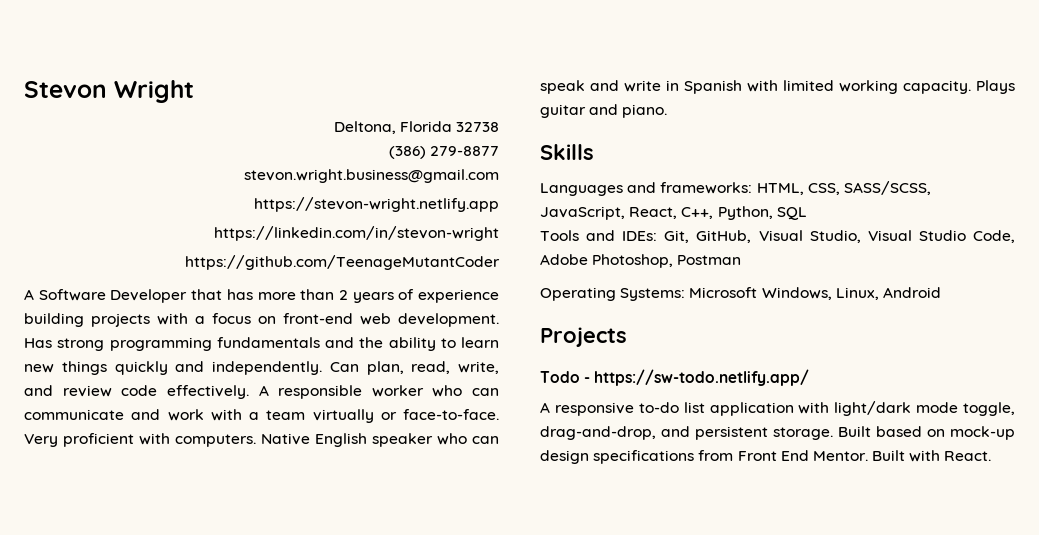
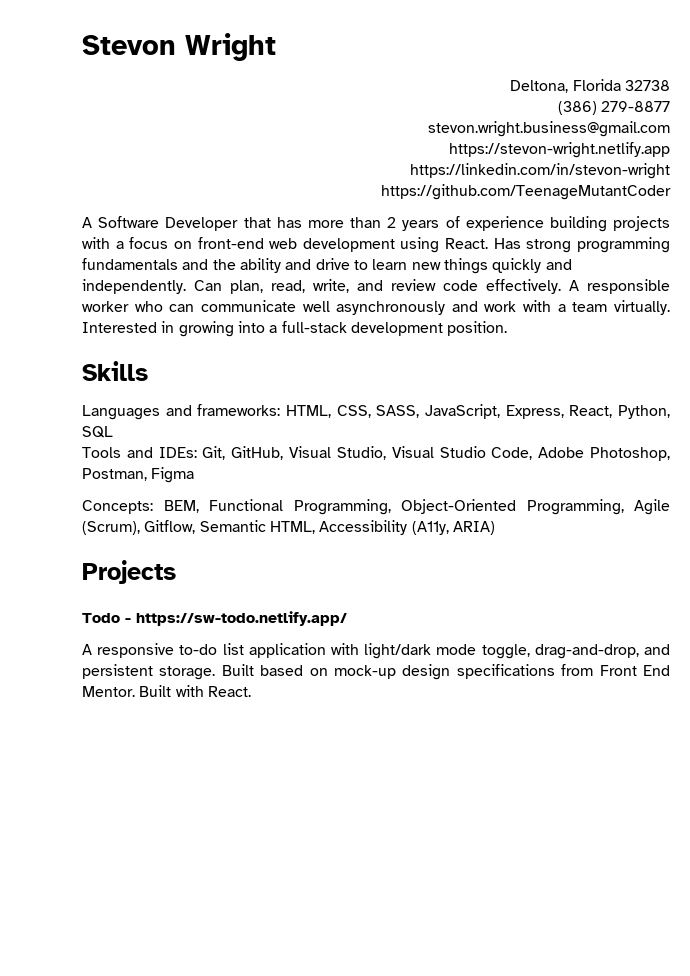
[398,313,499,327] development. -> [302,237,489,253] development using React.
(436, 344) none -> [285,258,350,270] and drive
(124, 414) none -> [302,301,446,315] well asynchronously
[312,409,499,423] [24,433,499,447] [540,80,1015,94] [540,104,668,118] virtually or face-to-face. Very proficient with computers. Native English speaker who can speak and write in Spanish with limited working capacity. Plays guitar and piano. -> [613,300,670,315] [82,321,508,337] virtually. Interested in growing into a full-stack development position.
[843,181,931,195] [540,206,714,220] SASS/SCSS, JavaScript, React, C++, -> [376,404,613,419] SASS, JavaScript, Express, React,
[677,255,742,265] [540,287,941,301] Postman // Operating Systems: Microsoft Windows, Linux, Android -> [82,467,195,483] [82,499,670,515] [82,520,495,535] Postman, Figma // Concepts: BEM, Functional Programming, Object-Oriented Programming, Agile (Scrum), Gitflow, Semantic HTML, Accessibility (A11y, ARIA)

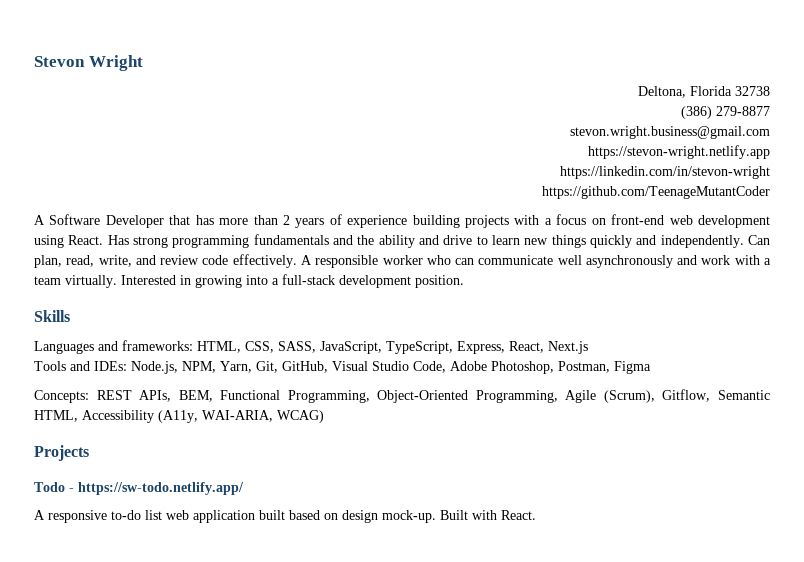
(500, 411) none -> [386,341,453,354] TypeScript,
[618,405,670,419] [82,426,113,438] Python, SQL -> [548,341,588,354] Next.js
(197, 452) none -> [131,361,252,374] Node.js, NPM, Yarn,
[336,446,434,460] Studio, Visual -> (368, 366) none
(153, 507) none -> [96,390,172,402] REST APIs,
[452,521,495,535] ARIA) -> [202,410,324,423] WAI-ARIA, WCAG)
[248,643,670,659] [82,664,670,680] [82,686,135,697] application with light/dark mode toggle, drag-and-drop, and persistent storage. Built based on mock-up design specifications from Front End Mentor. -> [166,510,436,523] web application built based on design mock-up.

